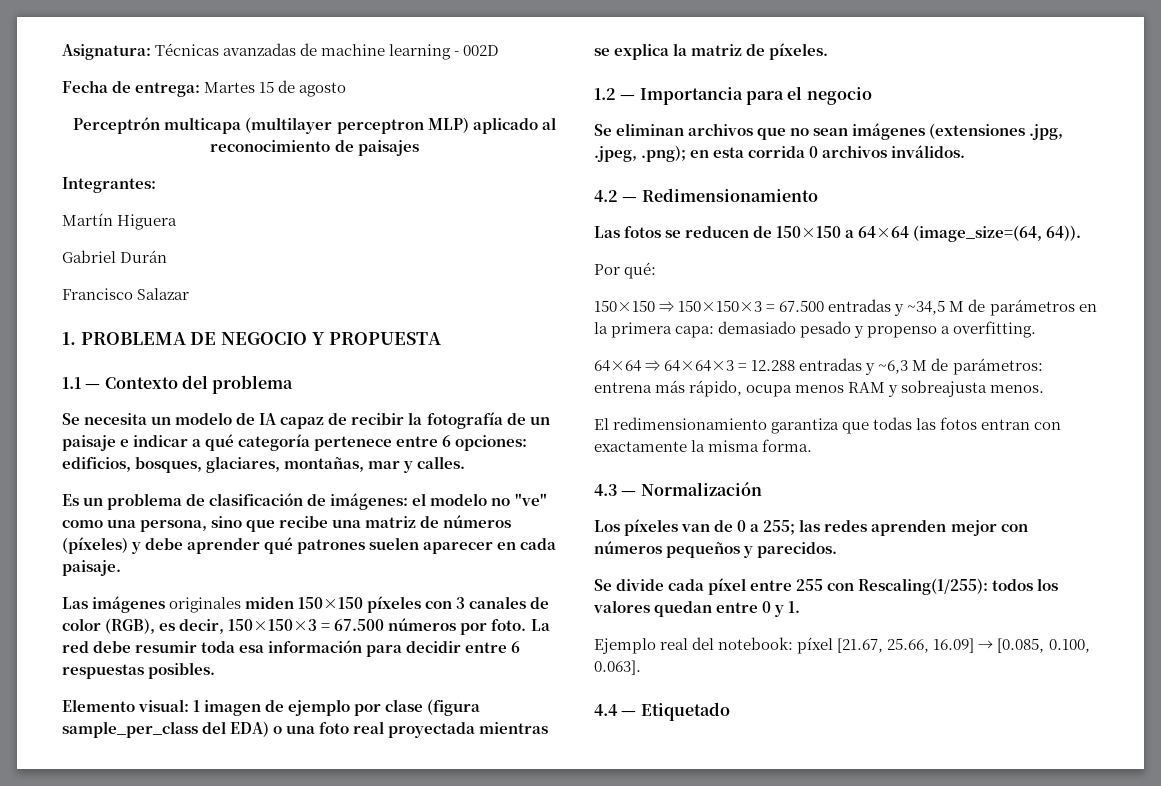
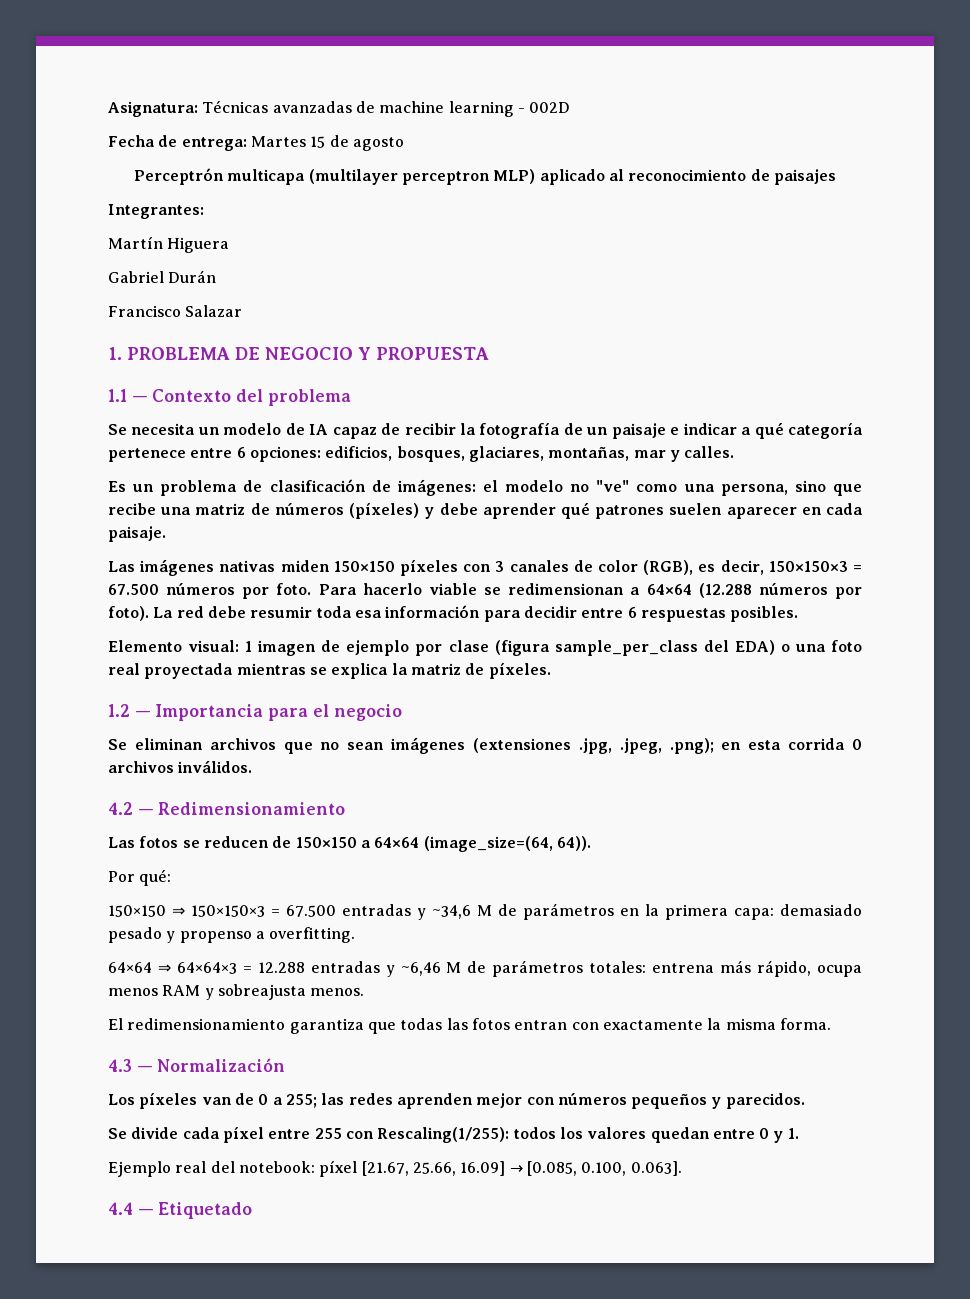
[169,597,242,613] originales -> [219,560,276,572] nativas
(527, 625) none -> [318,583,863,599] [108,606,149,621] Para hacerlo viable se redimensionan a 64×64 (12.288 números por foto).
[907,300,946,315] ~34,5 -> [432,905,471,919] ~34,6
[878,358,1043,375] ~6,3 M de parámetros: -> [400,960,647,977] ~6,46 M de parámetros totales:

